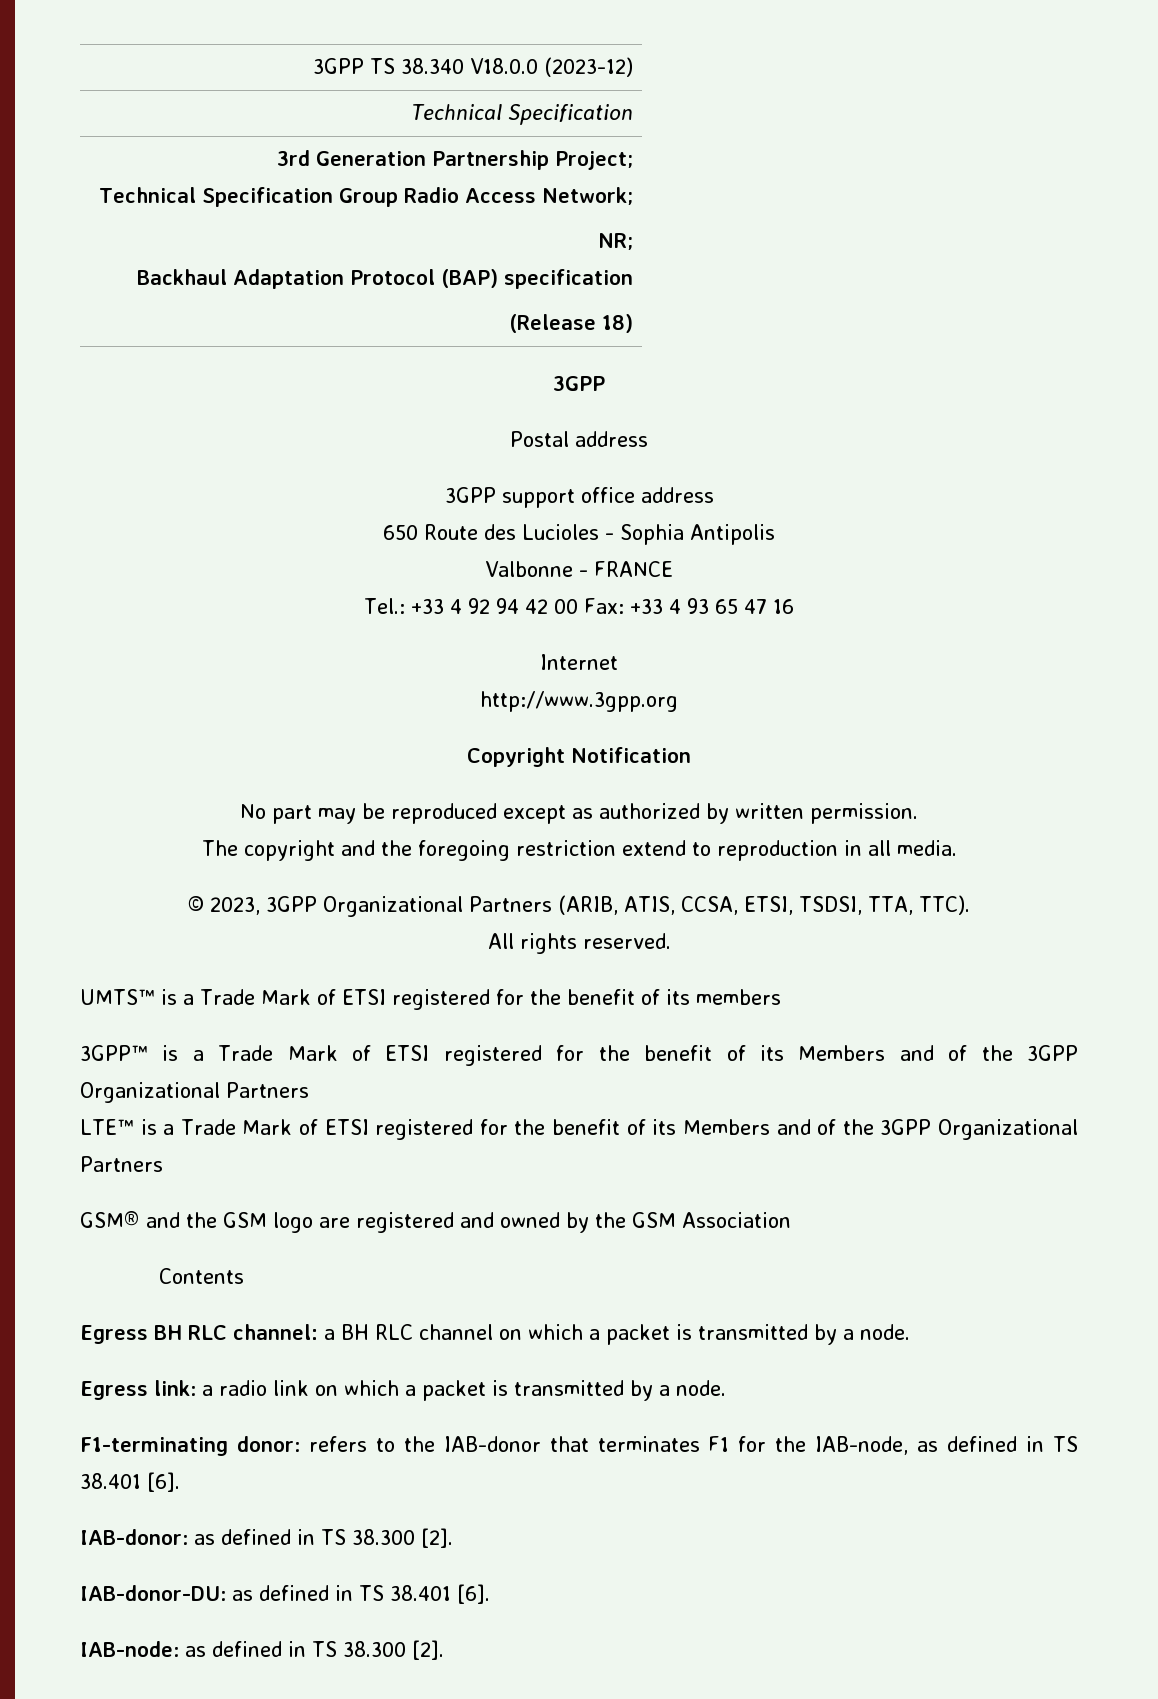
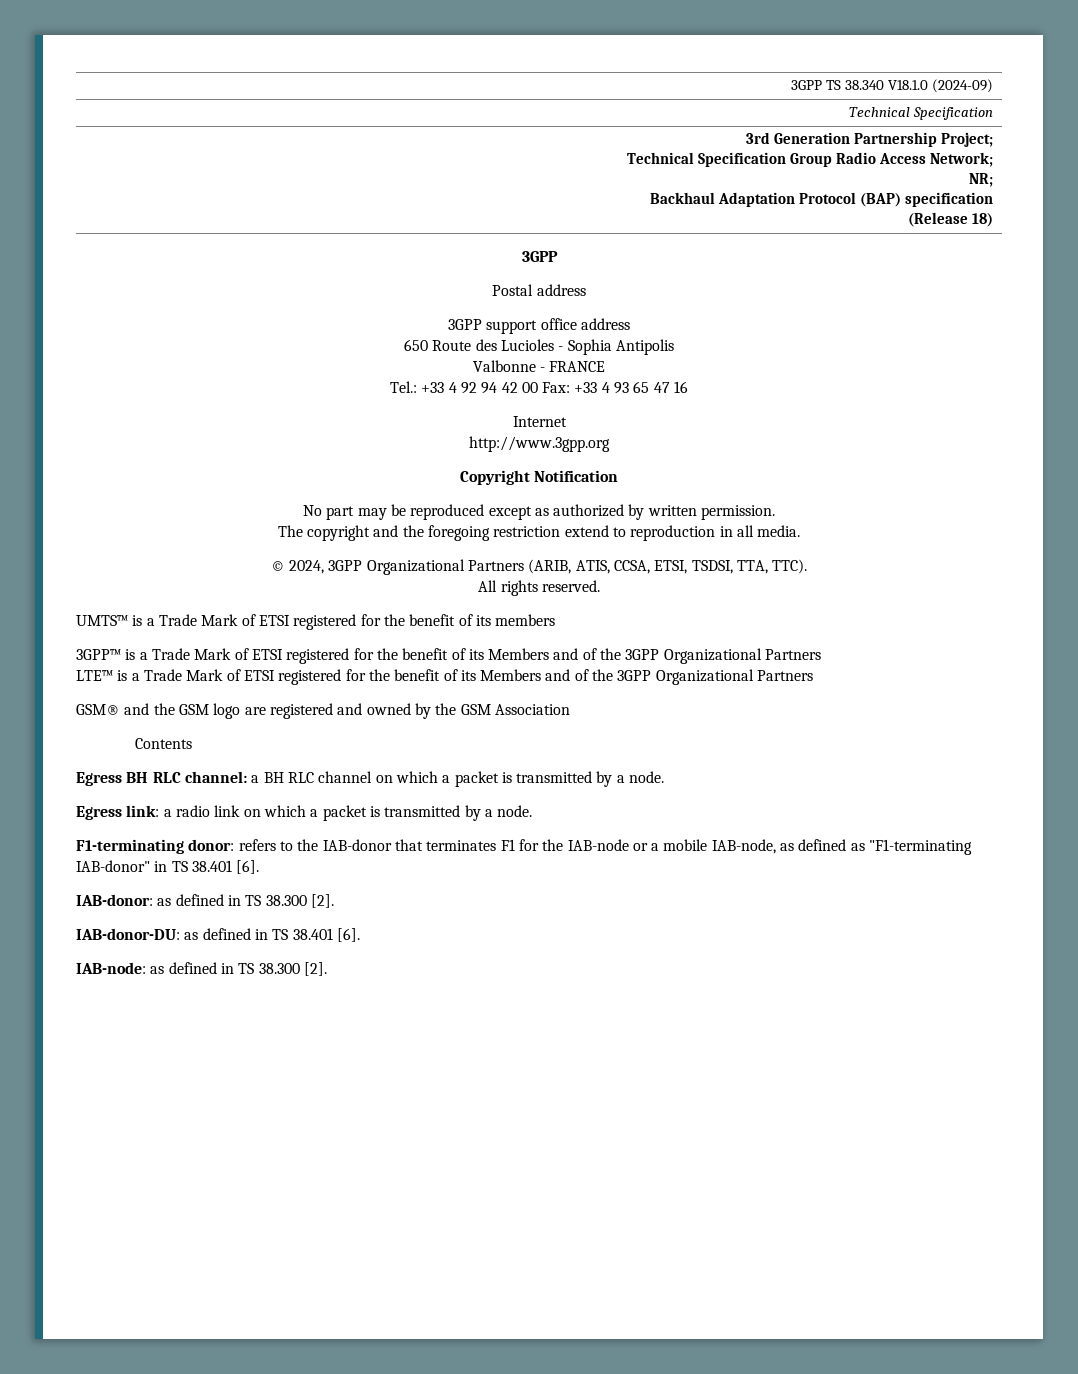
[469,57,633,77] V18.0.0 (2023-12) -> [887,79,993,93] V18.1.0 (2024-09)
[210,897,261,915] 2023, -> [289,560,325,574] 2024,
[815,1436,1018,1455] IAB-node, as defined -> [567,839,973,855] [76,860,150,872] IAB-node or a mobile IAB-node, as defined as "F1-terminating IAB-donor"

